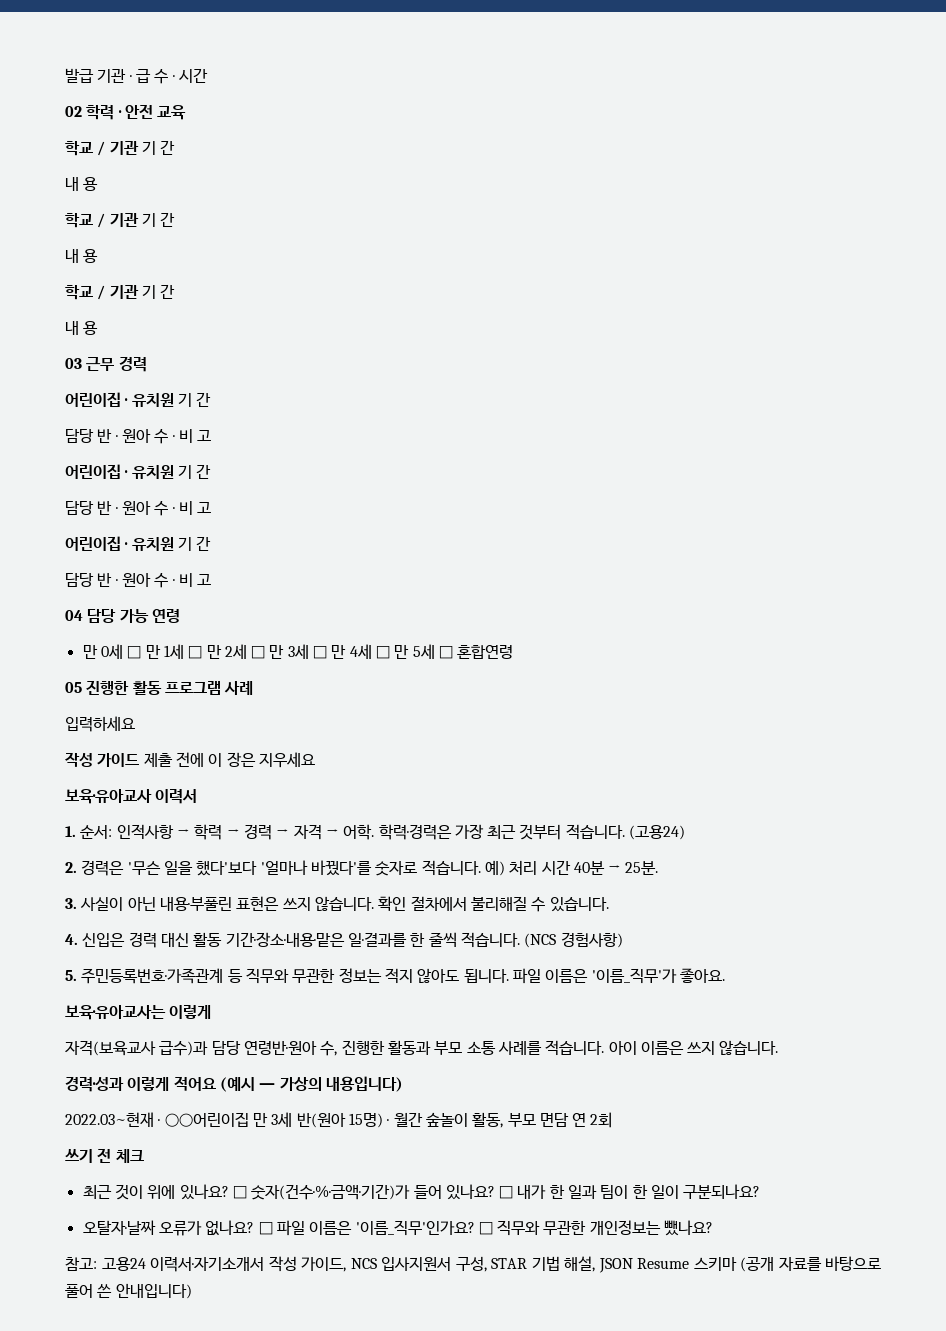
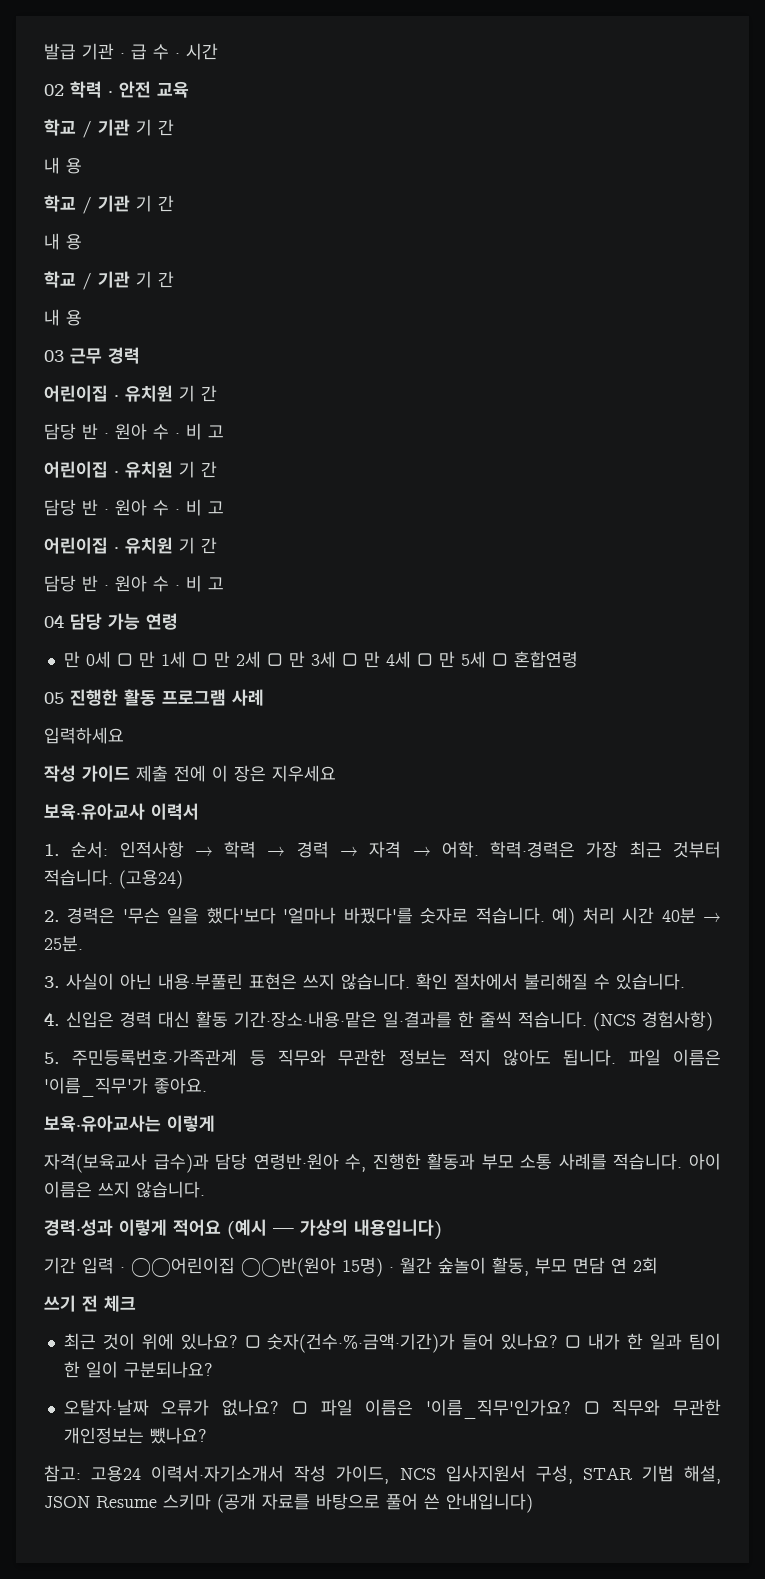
[65,1112,346,1128] 2022.03~현재 · ○○어린이집 만 3세 반(원아 -> [44,1257,336,1277] 기간 입력 · ○○어린이집 ○○반(원아

